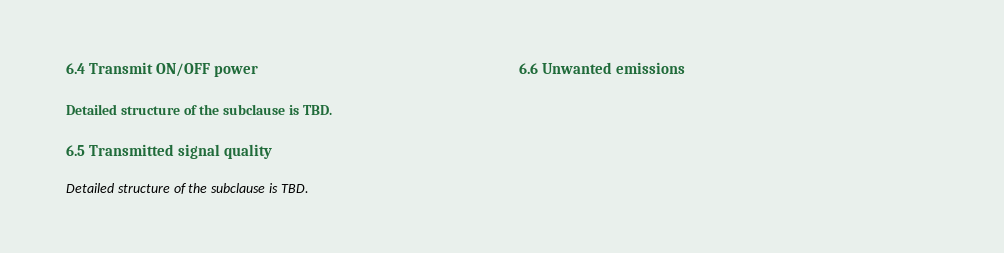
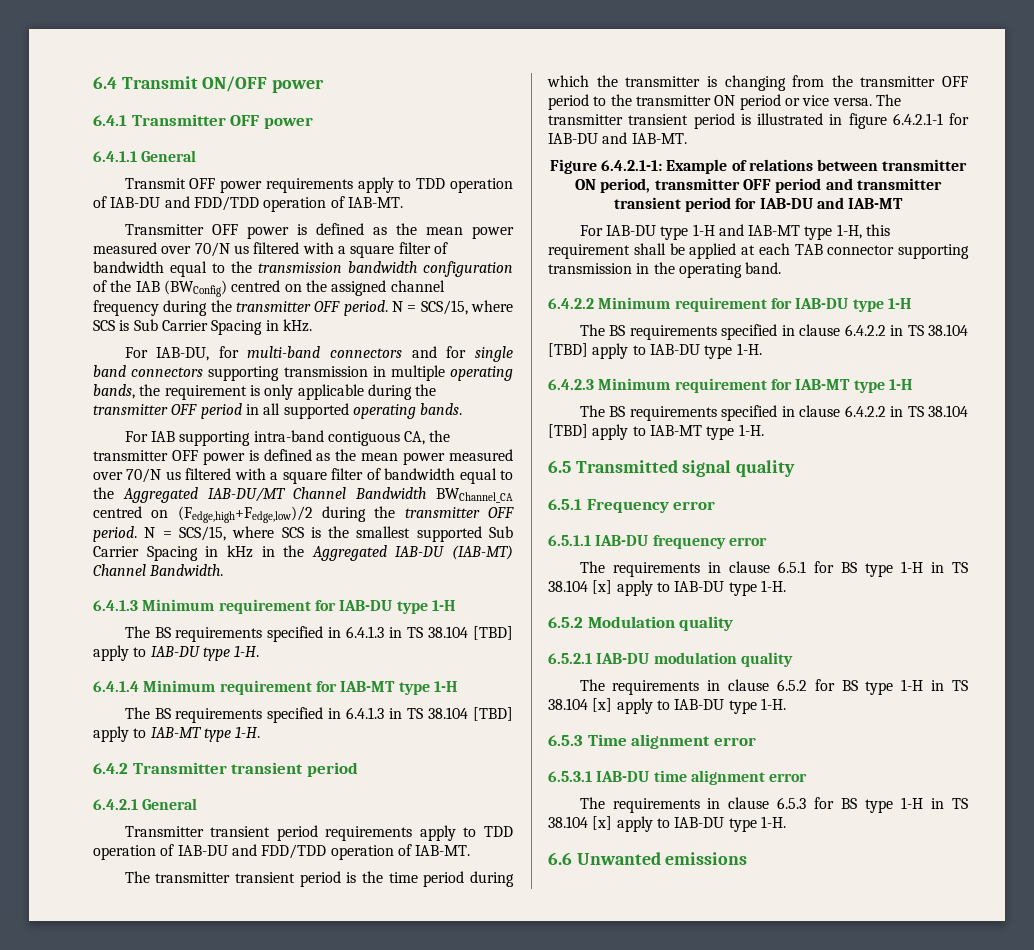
[66,104,332,115] [66,144,273,159] [66,183,309,194] Detailed structure of the subclause is TBD. // 6.5 Transmitted signal quality // Detailed structure of the subclause is TBD. -> [93,114,313,129] [93,150,197,162] [124,177,513,193] [93,196,403,212] [124,223,514,239] [93,242,448,258] [93,261,513,277] [93,280,445,297] [93,300,513,316] [93,319,312,335] [124,346,513,362] [93,365,513,381] [93,384,437,400] [93,403,463,419] [124,430,451,446] [93,449,513,465] [93,468,513,484] [93,487,513,503] [93,506,514,523] [93,526,513,542] [93,545,513,561] [93,564,224,576] [93,599,456,614] [124,626,513,642] [93,645,260,661] [93,680,458,695] [124,707,513,723] [93,726,261,742] [93,762,358,777] [93,798,198,810] [124,825,513,841] [93,844,471,860] [124,871,514,887] [547,75,968,91] [548,94,901,110] [548,113,969,129] [548,132,687,144] [549,159,968,174] [575,178,942,193] [613,197,904,212] [579,224,891,240] [548,243,969,259] [548,262,782,278] [548,297,912,312] [579,324,968,340] [548,343,762,359] [548,378,913,393] [579,405,968,421] [548,424,764,440] [548,460,796,477] [548,499,716,513] [548,535,767,549] [579,561,968,577] [548,580,786,596] [548,616,734,631] [548,652,793,667] [579,679,969,695] [548,698,786,714] [548,734,756,749] [548,770,808,785] [579,797,968,813] [548,816,786,832] 6.4.1 Transmitter OFF power // 6.4.1.1 General // Transmit OFF power requirements apply to TDD operation of IAB-DU and FDD/TDD operation of IAB-MT. // Transmitter OFF power is defined as the mean power measured over 70/N us filtered with a square filter of bandwidth equal to the transmission bandwidth configuration of the IAB (BWConfig) centred on the assigned channel frequency during the transmitter OFF period. N = SCS/15, where SCS is Sub Carrier Spacing in kHz. // For IAB-DU, for multi-band connectors and for single band connectors supporting transmission in multiple operating bands, the requirement is only applicable during the transmitter OFF period in all supported operating bands. // For IAB supporting intra-band contiguous CA, the transmitter OFF power is defined as the mean power measured over 70/N us filtered with a square filter of bandwidth equal to the Aggregated IAB-DU/MT Channel Bandwidth BWChannel_CA centred on (Fedge,high+Fedge,low)/2 during the transmitter OFF period. N = SCS/15, where SCS is the smallest supported Sub Carrier Spacing in kHz in the Aggregated IAB-DU (IAB-MT) Channel Bandwidth. // 6.4.1.3 Minimum requirement for IAB-DU type 1-H // The BS requirements specified in 6.4.1.3 in TS 38.104 [TBD] apply to IAB-DU type 1-H. // 6.4.1.4 Minimum requirement for IAB-MT type 1-H // The BS requirements specified in 6.4.1.3 in TS 38.104 [TBD] apply to IAB-MT type 1-H. // 6.4.2 Transmitter transient period // 6.4.2.1 General // Transmitter transient period requirements apply to TDD operation of IAB-DU and FDD/TDD operation of IAB-MT. // The transmitter transient period is the time period during which the transmitter is changing from the transmitter OFF period to the transmitter ON period or vice versa. The transmitter transient period is illustrated in figure 6.4.2.1-1 for IAB-DU and IAB-MT. // Figure 6.4.2.1-1: Example of relations between transmitter ON period, transmitter OFF period and transmitter transient period for IAB-DU and IAB-MT // For IAB-DU type 1-H and IAB-MT type 1-H, this requirement shall be applied at each TAB connector supporting transmission in the operating band. // 6.4.2.2 Minimum requirement for IAB-DU type 1-H // The BS requirements specified in clause 6.4.2.2 in TS 38.104 [TBD] apply to IAB-DU type 1-H. // 6.4.2.3 Minimum requirement for IAB-MT type 1-H // The BS requirements specified in clause 6.4.2.2 in TS 38.104 [TBD] apply to IAB-MT type 1-H. // 6.5 Transmitted signal quality // 6.5.1 Frequency error // 6.5.1.1 IAB-DU frequency error // The requirements in clause 6.5.1 for BS type 1-H in TS 38.104 [x] apply to IAB-DU type 1-H. // 6.5.2 Modulation quality // 6.5.2.1 IAB-DU modulation quality // The requirements in clause 6.5.2 for BS type 1-H in TS 38.104 [x] apply to IAB-DU type 1-H. // 6.5.3 Time alignment error // 6.5.3.1 IAB-DU time alignment error // The requirements in clause 6.5.3 for BS type 1-H in TS 38.104 [x] apply to IAB-DU type 1-H.

